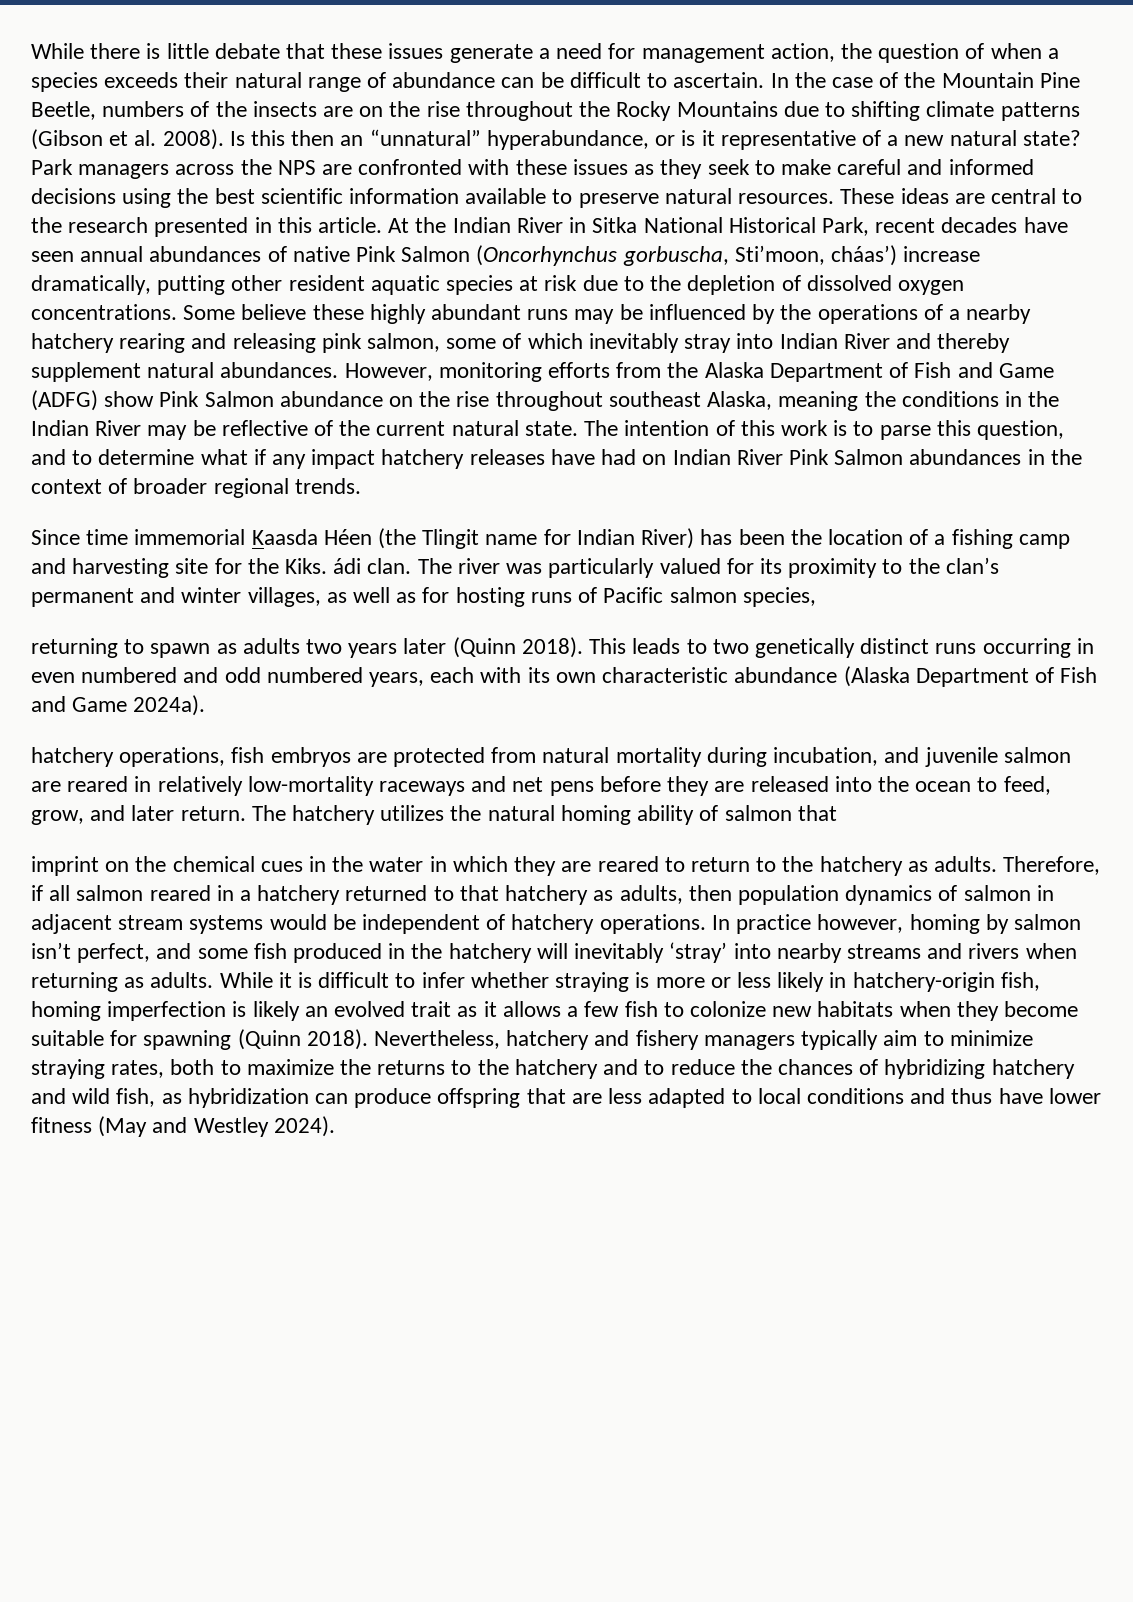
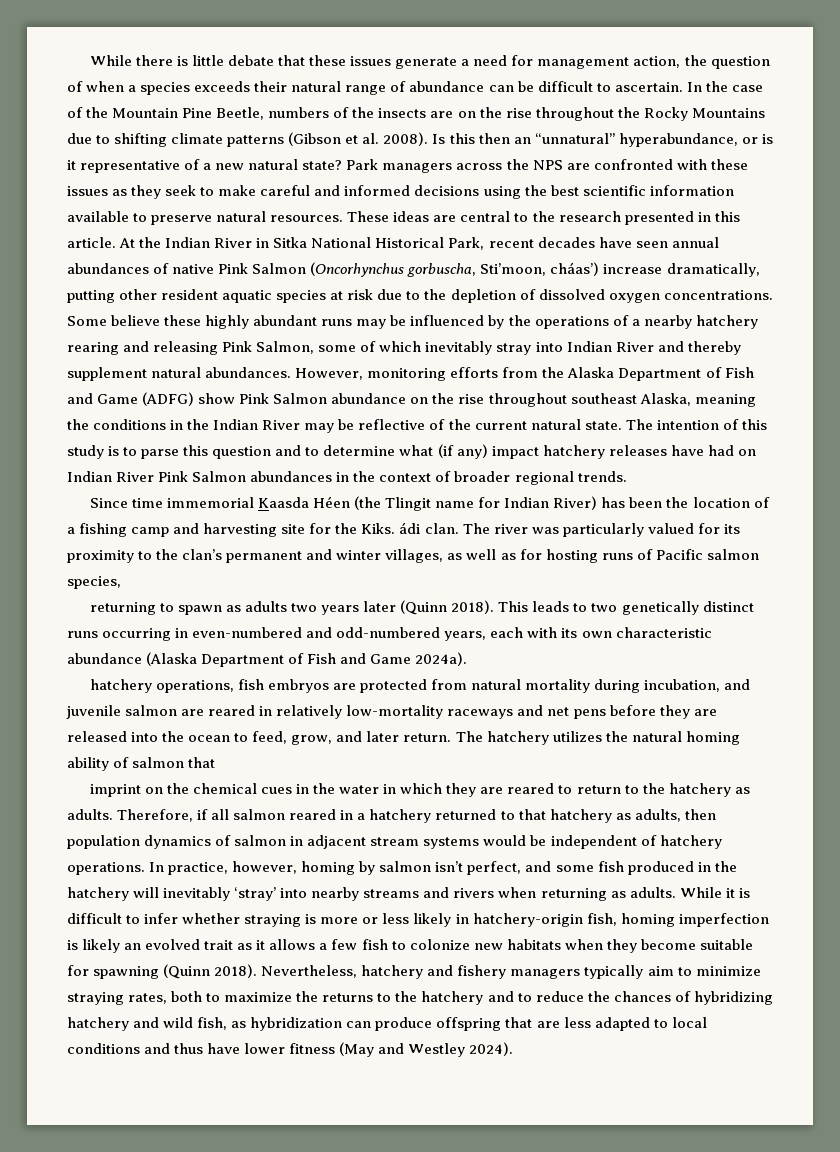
[321,333,441,353] pink salmon, -> [222,341,315,354] Pink Salmon,
[780,420,828,436] work -> [67,445,104,459] study
[976,420,1064,440] question, -> [212,446,272,459] question
[253,449,307,469] if any -> [437,444,488,459] (if any)
[31,667,363,683] even numbered and odd numbered -> [192,627,441,638] even-numbered and odd-numbered
[736,914,812,934] practice -> [168,862,229,875] practice,

